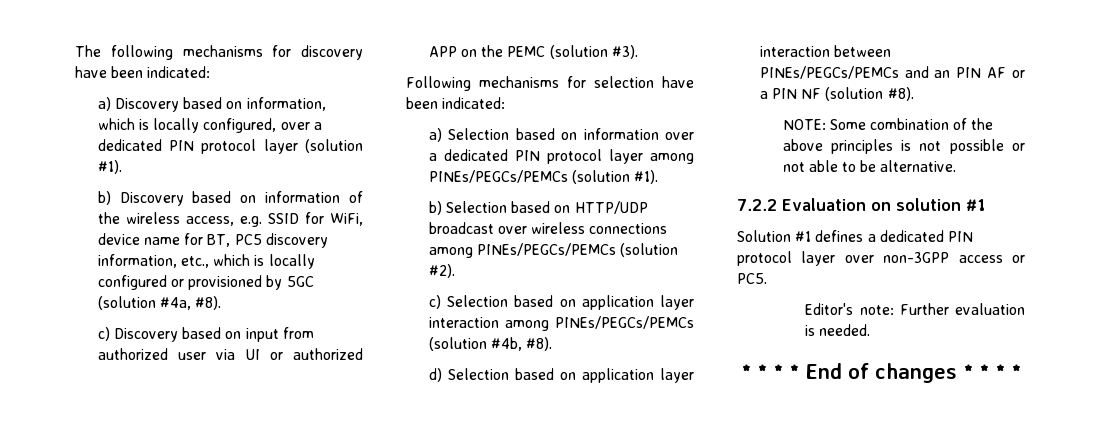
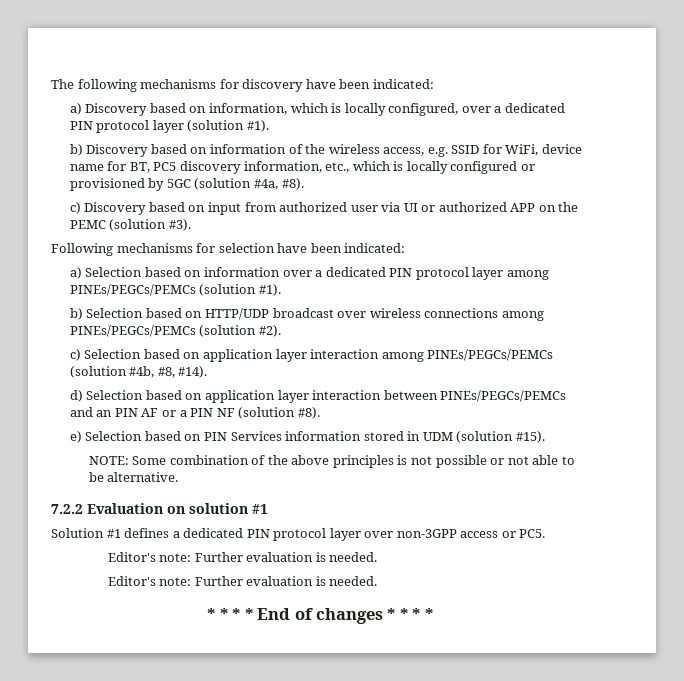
[526,337,553,351] #8). -> [157,366,208,378] #8, #14).
(914, 94) none -> [69,431,545,443] // e) Selection based on PIN Services information stored in UDM (solution #15).
(871, 330) none -> [107,576,378,586] // Editor's note: Further evaluation is needed.

